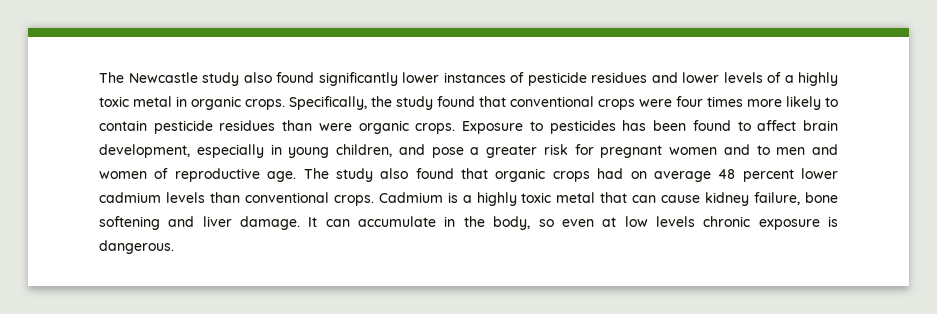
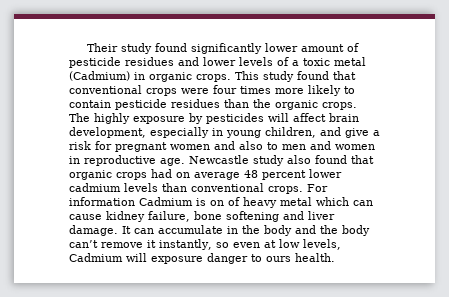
[99,72,272,86] The Newcastle study also -> [87,43,153,54] Their study
[443,72,506,83] instances -> [301,44,345,52] amount
[798,72,838,86] [99,96,172,107] highly toxic metal -> [303,57,366,66] [69,71,130,81] toxic metal (Cadmium)
[289,96,392,110] Specifically, the -> [235,71,259,80] This
[318,120,751,134] were organic crops. Exposure to pesticides has been found to -> [253,99,357,110] [69,113,289,124] the organic crops. The highly exposure by pesticides will
[431,145,537,158] pose a greater -> [345,128,380,138] give a
(750, 149) none -> [239,141,263,150] also
[154,168,169,179] of -> [69,156,80,164] in
[303,168,329,179] The -> [189,155,249,164] Newcastle
[378,192,628,206] Cadmium is a highly toxic metal that -> [307,184,328,192] [69,197,349,208] For information Cadmium is on of heavy metal which
[493,216,839,230] [99,240,174,254] body, so even at low levels chronic exposure is dangerous. -> [264,225,370,236] [69,239,341,250] [69,253,335,264] body and the body can’t remove it instantly, so even at low levels, Cadmium will exposure danger to ours health.

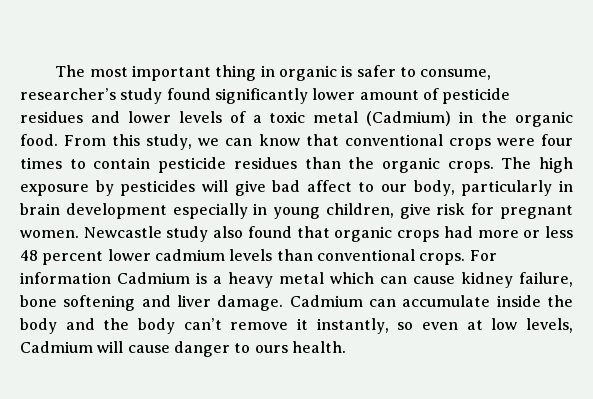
[87,43,119,52] Their -> [55,65,492,81] [20,88,116,100] The most important thing in organic is safer to consume, researcher’s
[149,71,329,82] organic crops. This study found -> [481,111,574,127] [20,134,300,150] the organic food. From this study, we can know
[275,85,341,96] more likely -> (62, 163) none
[94,113,130,124] highly -> [538,157,573,173] high
[293,113,359,122] [69,127,380,138] [69,141,375,152] [69,155,185,166] affect brain development, especially in young children, and give a risk for pregnant women and also to men and women in reproductive age. -> [234,180,573,196] [20,203,573,219] [20,230,79,238] give bad affect to our body, particularly in brain development especially in young children, give risk for pregnant women.
[176,172,240,180] on average -> [477,226,574,238] more or less
[210,197,240,206] on of -> [213,276,222,284] a
[122,226,131,234] It -> [289,295,363,307] Cadmium
[227,226,238,234] in -> [496,295,541,307] inside
[151,256,203,264] exposure -> [127,345,170,353] cause

